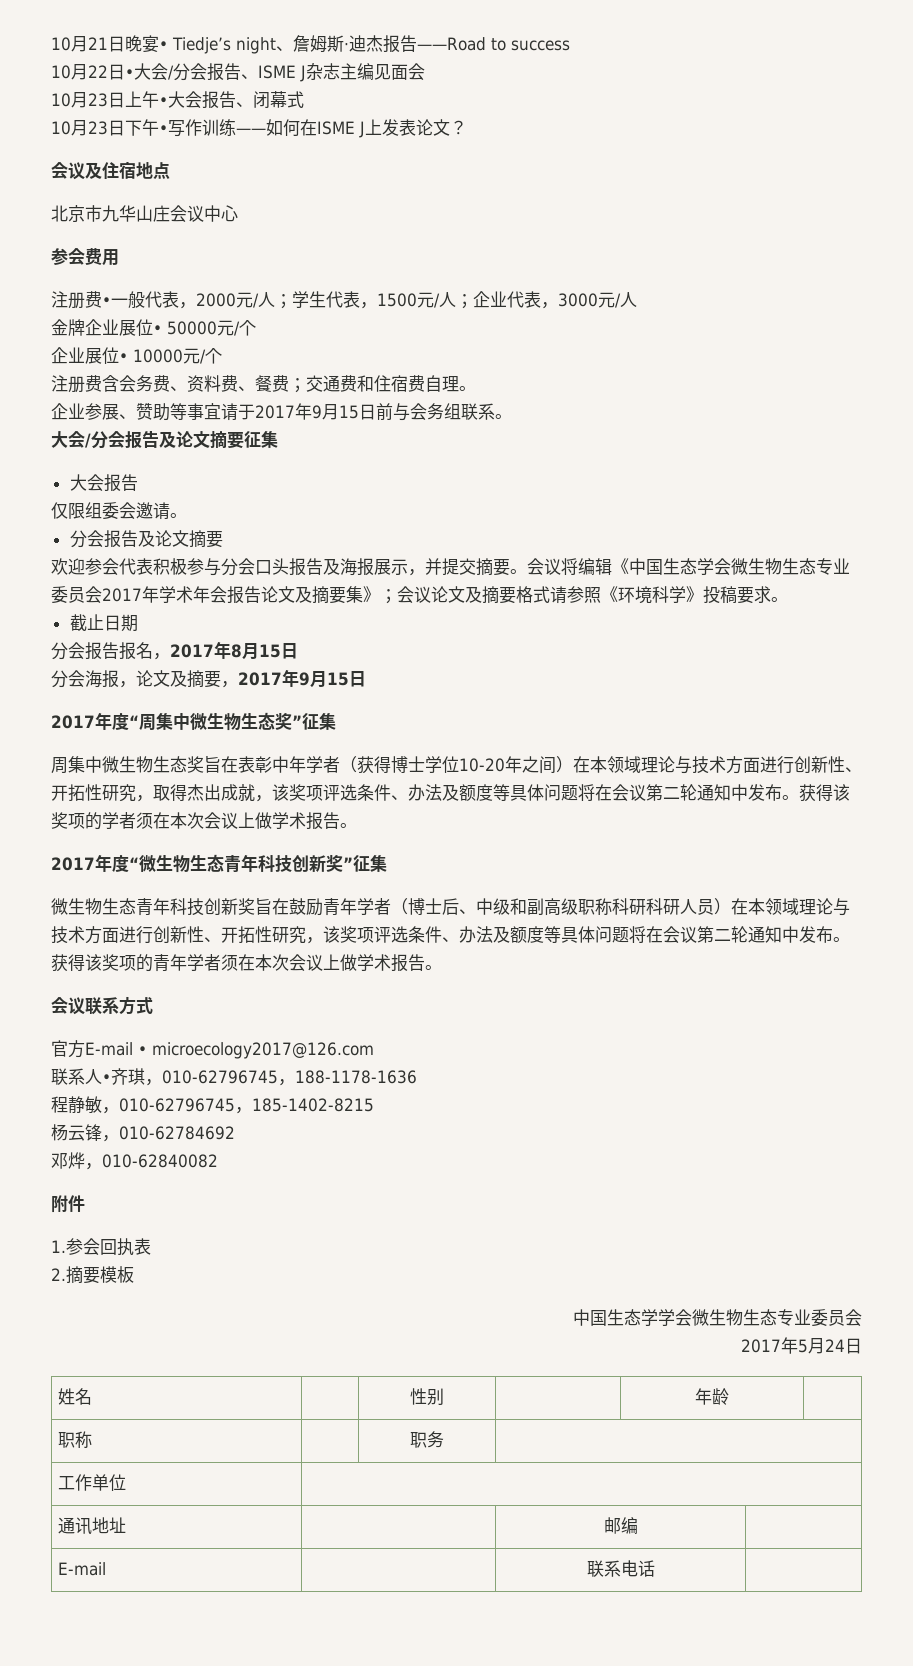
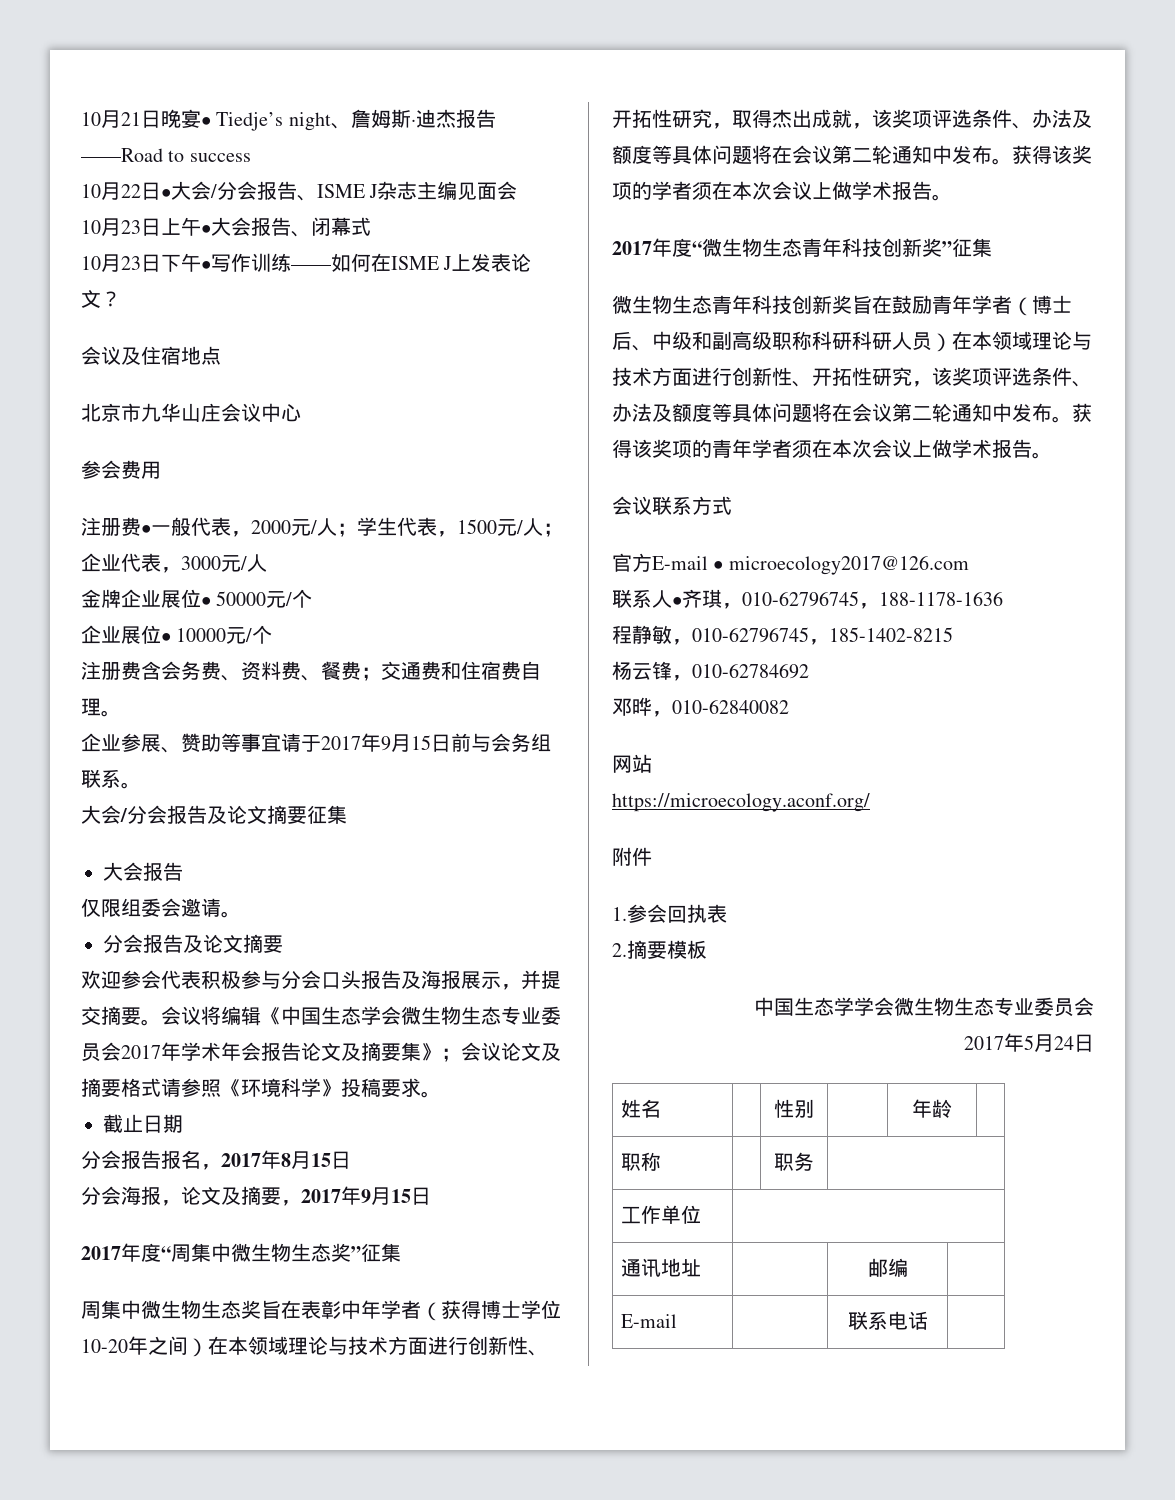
[68,1152,85,1169] 烨 -> [632,697,652,716] 晔
(218, 1161) none -> [612,754,652,773] [612,793,870,812] // 网站 // https://microecology.aconf.org/

